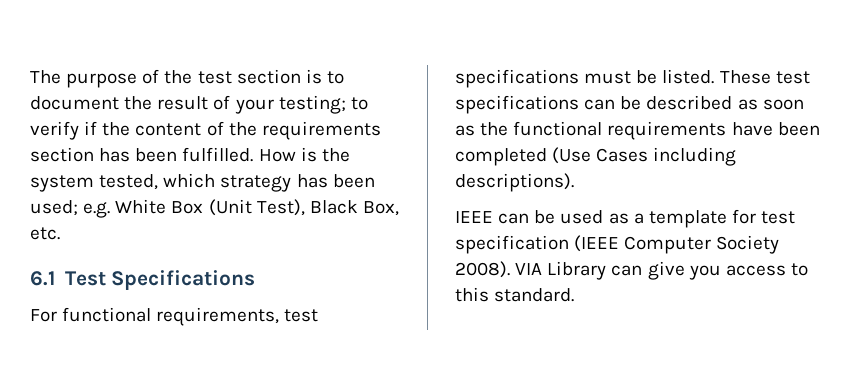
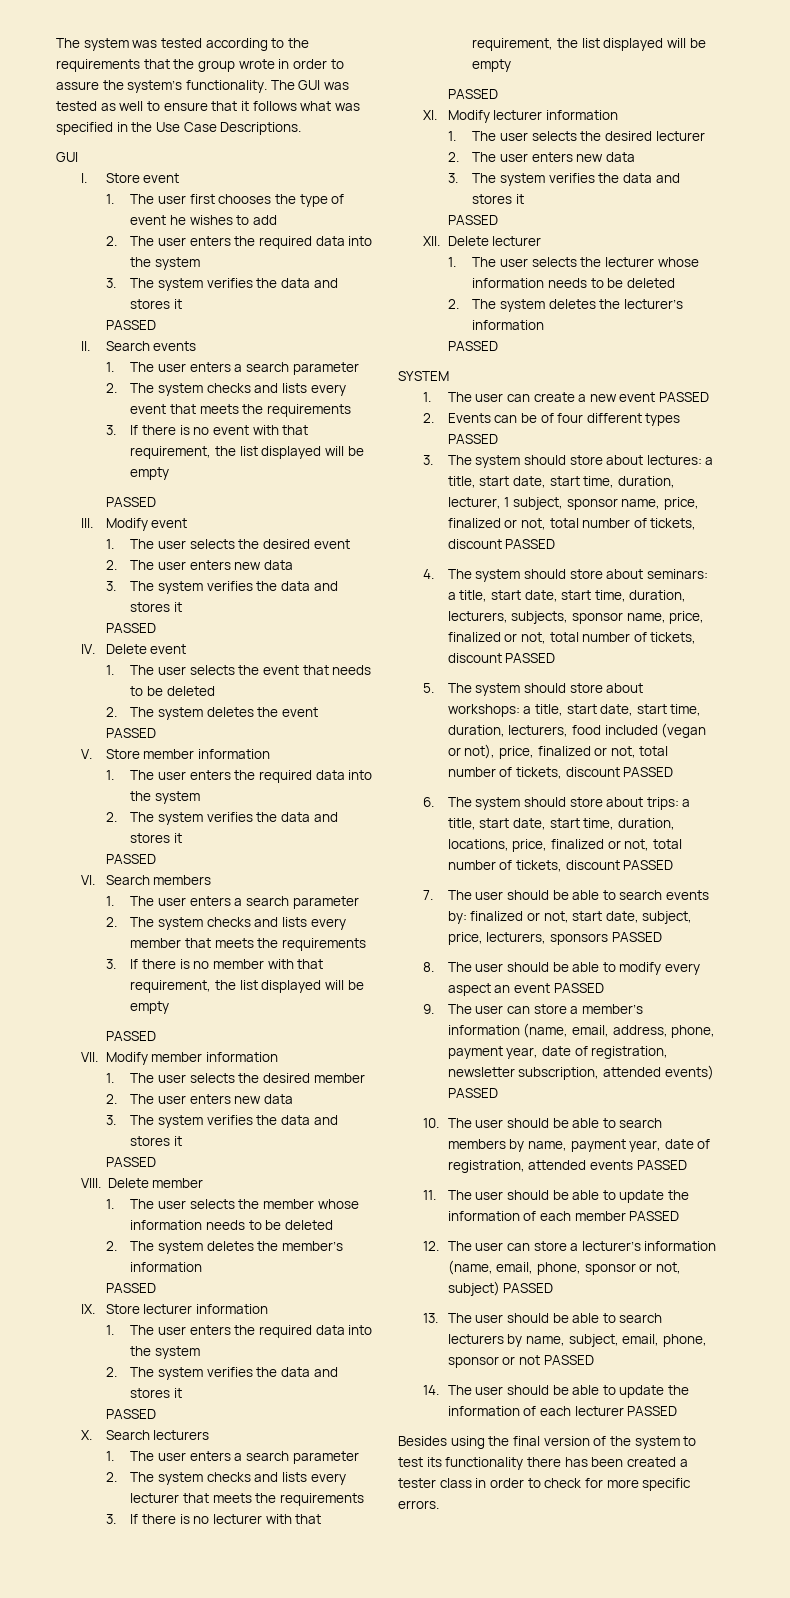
[30,69,344,88] [30,95,368,114] [30,121,381,140] [30,147,350,162] [30,173,375,192] [30,199,399,218] [30,227,60,240] [30,270,256,290] [30,307,319,326] [455,69,810,88] [455,95,804,114] [455,121,820,140] [455,147,737,166] [455,173,574,192] [455,209,796,228] [455,235,780,254] [455,261,808,280] [455,287,575,302] The purpose of the test section is to document the result of your testing; to verify if the content of the requirements section has been fulfilled. How is the system tested, which strategy has been used; e.g. White Box (Unit Test), Black Box, etc. // 6.1 Test Specifications // For functional requirements, test specifications must be listed. These test specifications can be described as soon as the functional requirements have been completed (Use Cases including descriptions). // IEEE can be used as a template for test specification (IEEE Computer Society 2008). VIA Library can give you access to this standard. -> [56,38,309,51] [56,59,344,72] [56,80,349,93] [56,101,360,111] [56,122,302,135] [56,152,78,162] [80,173,180,183] [105,194,345,207] [130,215,277,225] [105,236,373,249] [130,257,200,270] [105,278,338,291] [130,299,182,309] [105,320,156,330] [80,341,197,351] [105,362,359,375] [105,383,346,396] [130,404,351,417] [105,425,309,435] [130,446,364,459] [130,467,170,480] [105,497,156,507] [80,518,188,531] [105,539,350,549] [105,560,293,570] [105,581,338,594] [130,602,182,612] [105,623,156,633] [80,644,187,654] [105,665,372,675] [130,686,215,696] [105,707,318,720] [105,728,156,738] [80,749,270,759] [105,770,373,783] [130,791,200,804] [105,812,338,825] [130,833,182,843] [105,854,156,864] [80,875,212,885] [105,896,359,909] [105,917,346,930] [130,938,366,951] [105,959,324,969] [130,980,364,993] [130,1001,170,1014] [105,1031,156,1041] [80,1052,278,1065] [105,1073,365,1083] [105,1094,293,1104] [105,1115,338,1128] [130,1136,182,1146] [105,1157,156,1167] [80,1178,204,1188] [105,1199,359,1209] [130,1220,333,1230] [105,1241,343,1254] [130,1262,203,1272] [105,1283,156,1293] [80,1304,268,1314] [105,1325,373,1338] [130,1346,200,1359] [105,1367,338,1380] [130,1388,182,1398] [105,1409,156,1419] [80,1430,210,1440] [105,1451,359,1464] [105,1472,346,1485] [130,1493,364,1506] [105,1514,322,1524] [472,38,706,51] [472,59,512,72] [447,89,498,99] [422,110,618,123] [447,131,705,141] [447,152,635,162] [447,173,680,186] [472,194,524,204] [447,215,498,225] [422,236,542,246] [447,257,699,267] [472,278,675,288] [447,299,683,312] [472,320,545,330] [447,341,498,351] [398,371,449,381] [422,392,710,402] [422,413,681,426] [447,434,498,444] [422,455,714,468] [447,476,675,488] [447,497,699,510] [447,518,697,530] [447,539,556,549] [422,569,708,582] [447,590,687,602] [447,611,705,624] [447,632,697,644] [447,653,556,663] [422,683,644,696] [447,704,702,717] [447,723,707,738] [447,744,669,759] [447,767,674,779] [422,797,691,810] [447,818,675,830] [447,839,682,852] [447,860,674,872] [422,890,710,900] [447,911,693,924] [447,932,662,945] [422,962,701,975] [447,983,604,996] [422,1004,643,1014] [447,1023,716,1038] [447,1046,669,1059] [447,1065,714,1080] [447,1088,498,1098] [422,1118,663,1128] [447,1139,711,1152] [447,1160,687,1173] [422,1190,690,1203] [447,1211,680,1221] [422,1241,717,1251] [447,1260,681,1275] [447,1281,554,1296] [422,1313,663,1323] [447,1334,707,1347] [447,1355,594,1368] [422,1385,690,1398] [447,1406,678,1416] [398,1436,697,1449] [398,1457,688,1470] [398,1478,692,1491] [398,1500,439,1509] The system was tested according to the requirements that the group wrote in order to assure the system’s functionality. The GUI was tested as well to ensure that it follows what was specified in the Use Case Descriptions. // GUI // I. Store event // 1. The user first chooses the type of event he wishes to add // 2. The user enters the required data into the system // 3. The system verifies the data and stores it // PASSED // II. Search events // 1. The user enters a search parameter // 2. The system checks and lists every event that meets the requirements // 3. If there is no event with that requirement, the list displayed will be empty // PASSED // III. Modify event // 1. The user selects the desired event // 2. The user enters new data // 3. The system verifies the data and stores it // PASSED // IV. Delete event // 1. The user selects the event that needs to be deleted // 2. The system deletes the event // PASSED // V. Store member information // 1. The user enters the required data into the system // 2. The system verifies the data and stores it // PASSED // VI. Search members // 1. The user enters a search parameter // 2. The system checks and lists every member that meets the requirements // 3. If there is no member with that requirement, the list displayed will be empty // PASSED // VII. Modify member information // 1. The user selects the desired member // 2. The user enters new data // 3. The system verifies the data and stores it // PASSED // VIII. Delete member // 1. The user selects the member whose information needs to be deleted // 2. The system deletes the member’s information // PASSED // IX. Store lecturer information // 1. The user enters the required data into the system // 2. The system verifies the data and stores it // PASSED // X. Search lecturers // 1. The user enters a search parameter // 2. The system checks and lists every lecturer that meets the requirements // 3. If there is no lecturer with that requirement, the list displayed will be empty // PASSED // XI. Modify lecturer information // 1. The user selects the desired lecturer // 2. The user enters new data // 3. The system verifies the data and stores it // PASSED // XII. Delete lecturer // 1. The user selects the lecturer whose information needs to be deleted // 2. The system deletes the lecturer’s information // PASSED // SYSTEM // 1. The user can create a new event PASSED // 2. Events can be of four different types PASSED // 3. The system should store about lectures: a title, start date, start time, duration, lecturer, 1 subject, sponsor name, price, finalized or not, total number of tickets, discount PASSED // 4. The system should store about seminars: a title, start date, start time, duration, lecturers, subjects, sponsor name, price, finalized or not, total number of tickets, discount PASSED // 5. The system should store about workshops: a title, start date, start time, duration, lecturers, food included (vegan or not), price, finalized or not, total number of tickets, discount PASSED // 6. The system should store about trips: a title, start date, start time, duration, locations, price, finalized or not, total number of tickets, discount PASSED // 7. The user should be able to search events by: finalized or not, start date, subject, price, lecturers, sponsors PASSED // 8. The user should be able to modify every aspect an event PASSED // 9. The user can store a member’s information (name, email, address, phone, payment year, date of registration, newsletter subscription, attended events) PASSED // 10. The user should be able to search members by name, payment year, date of registration, attended events PASSED // 11. The user should be able to update the information of each member PASSED // 12. The user can store a lecturer’s information (name, email, phone, sponsor or not, subject) PASSED // 13. The user should be able to search lecturers by name, subject, email, phone, sponsor or not PASSED // 14. The user should be able to update the information of each lecturer PASSED // Besides using the final version of the system to test its functionality there has been created a tester class in order to check for more specific errors.

